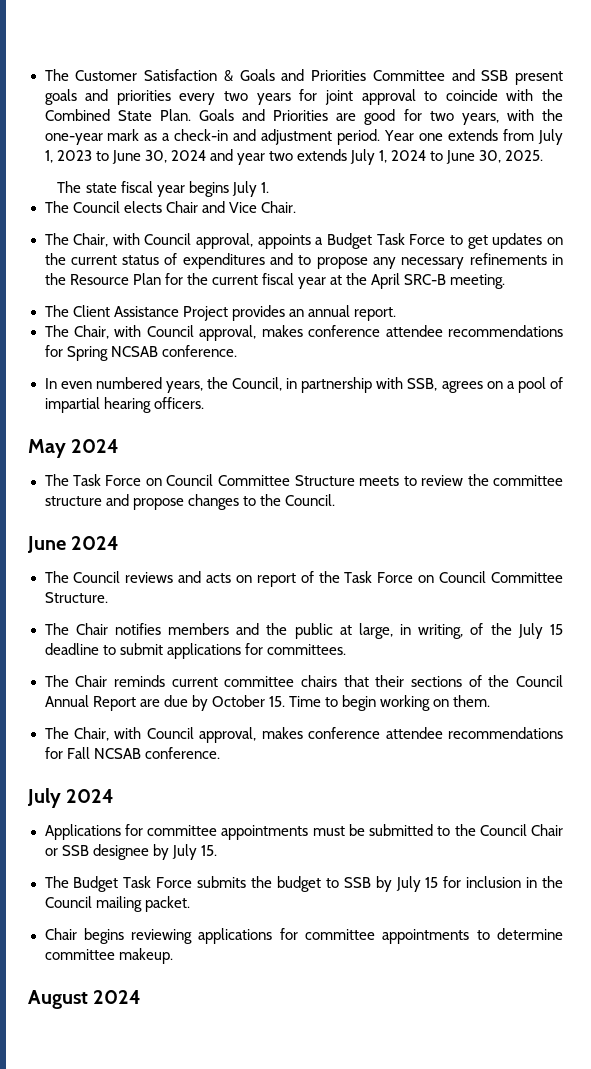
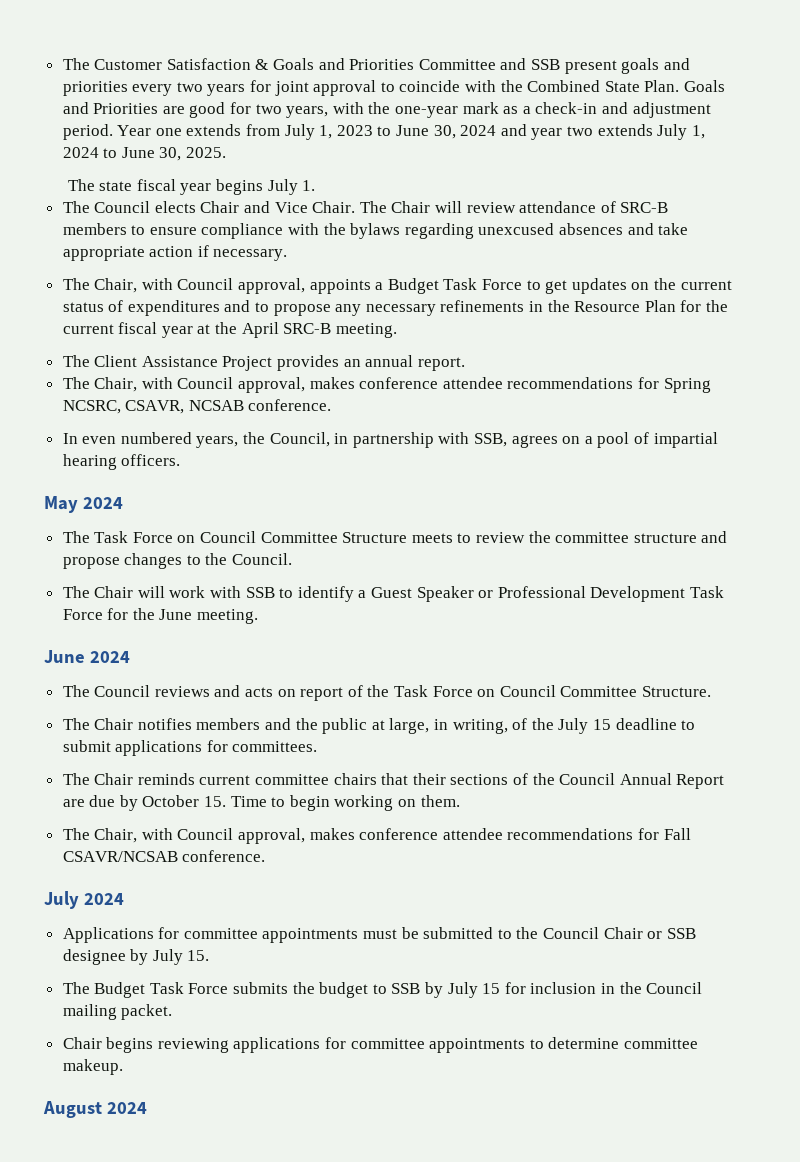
(296, 207) none -> [359,201,669,213] [62,223,689,239] [62,245,288,261] The Chair will review attendance of SRC-B members to ensure compliance with the bylaws regarding unexcused absences and take appropriate action if necessary.
(108, 353) none -> [62,400,185,414] NCSRC, CSAVR,
(335, 500) none -> [62,586,724,602] [62,608,259,624] // The Chair will work with SSB to identify a Guest Speaker or Professional Development Task Force for the June meeting.
[93,748,141,759] NCSAB -> [62,851,178,862] CSAVR/NCSAB

